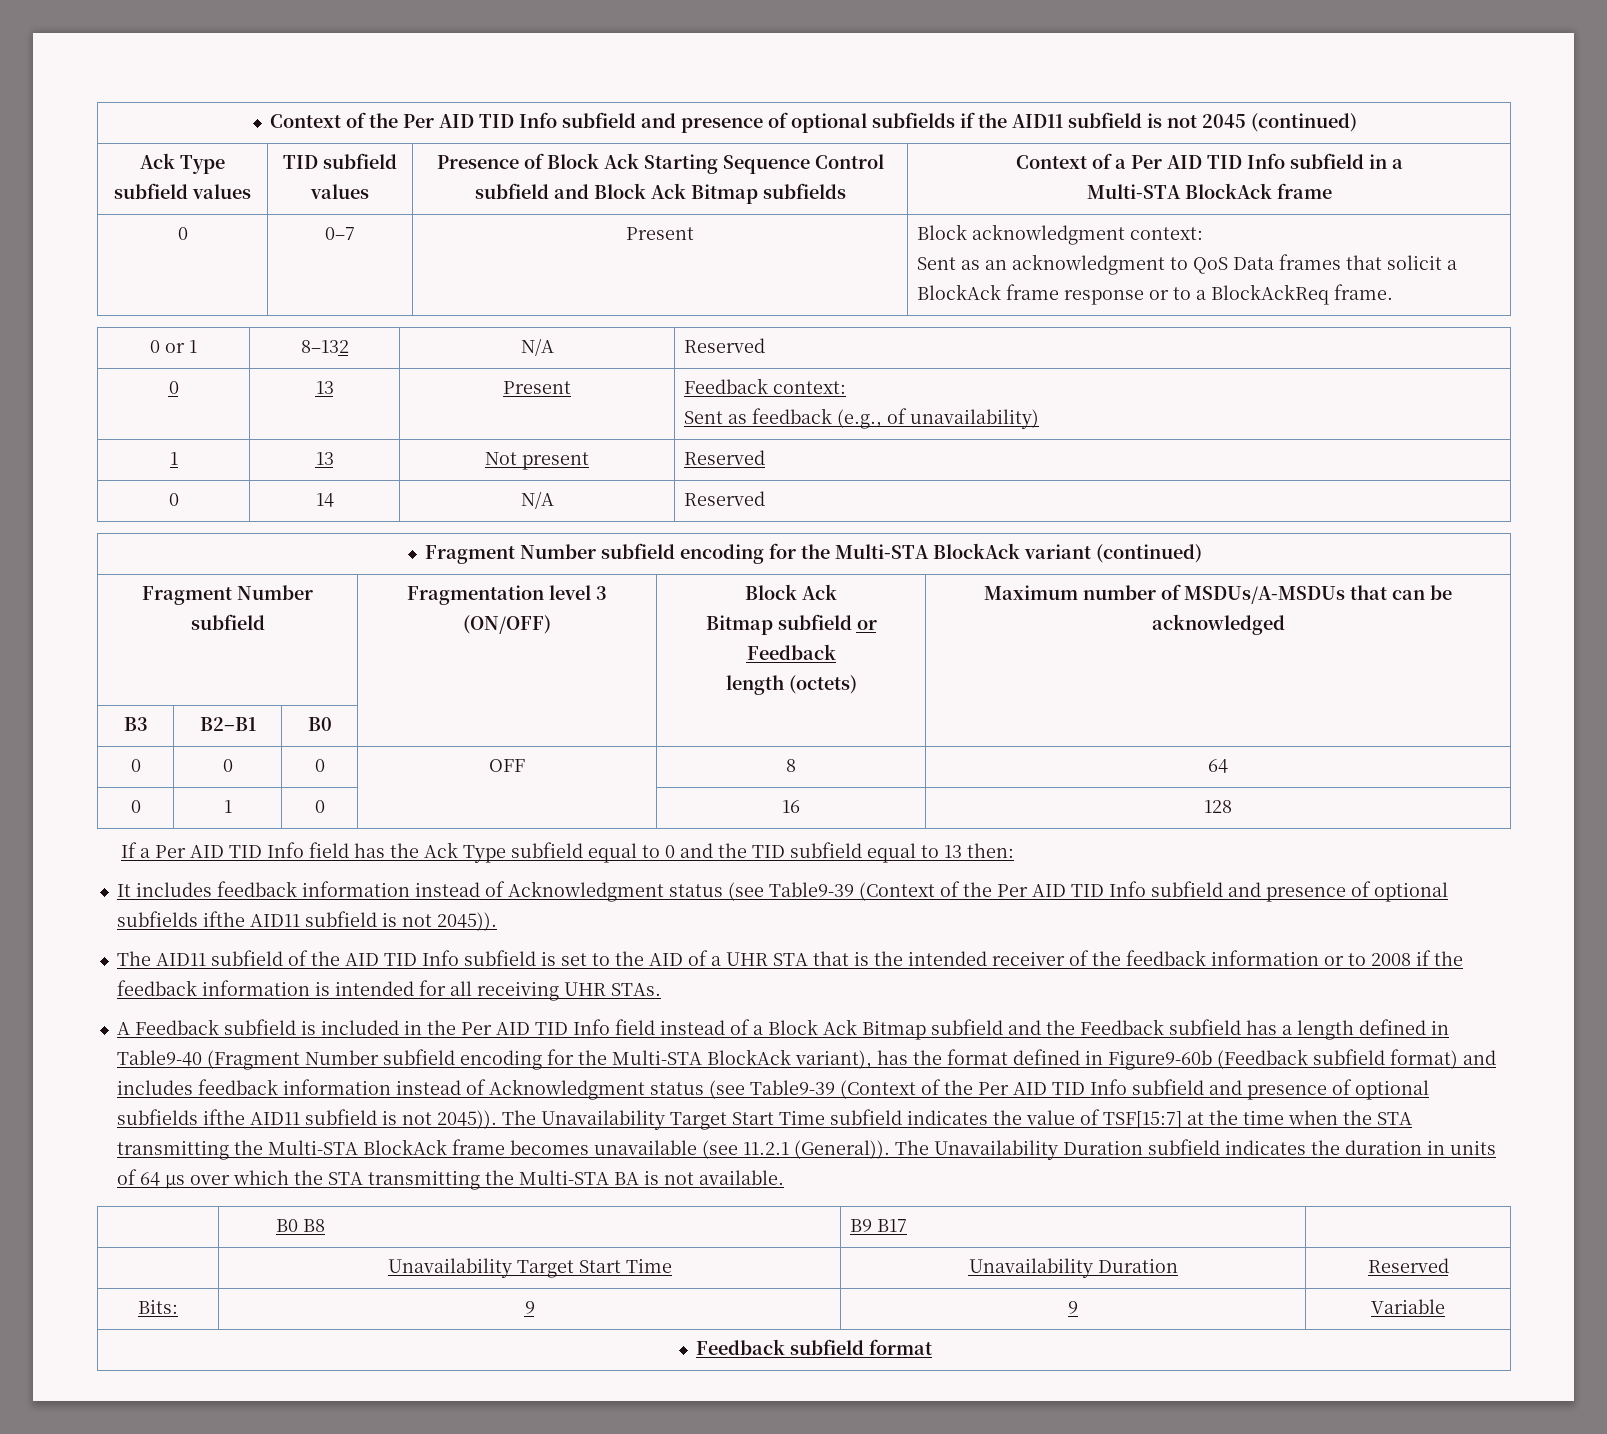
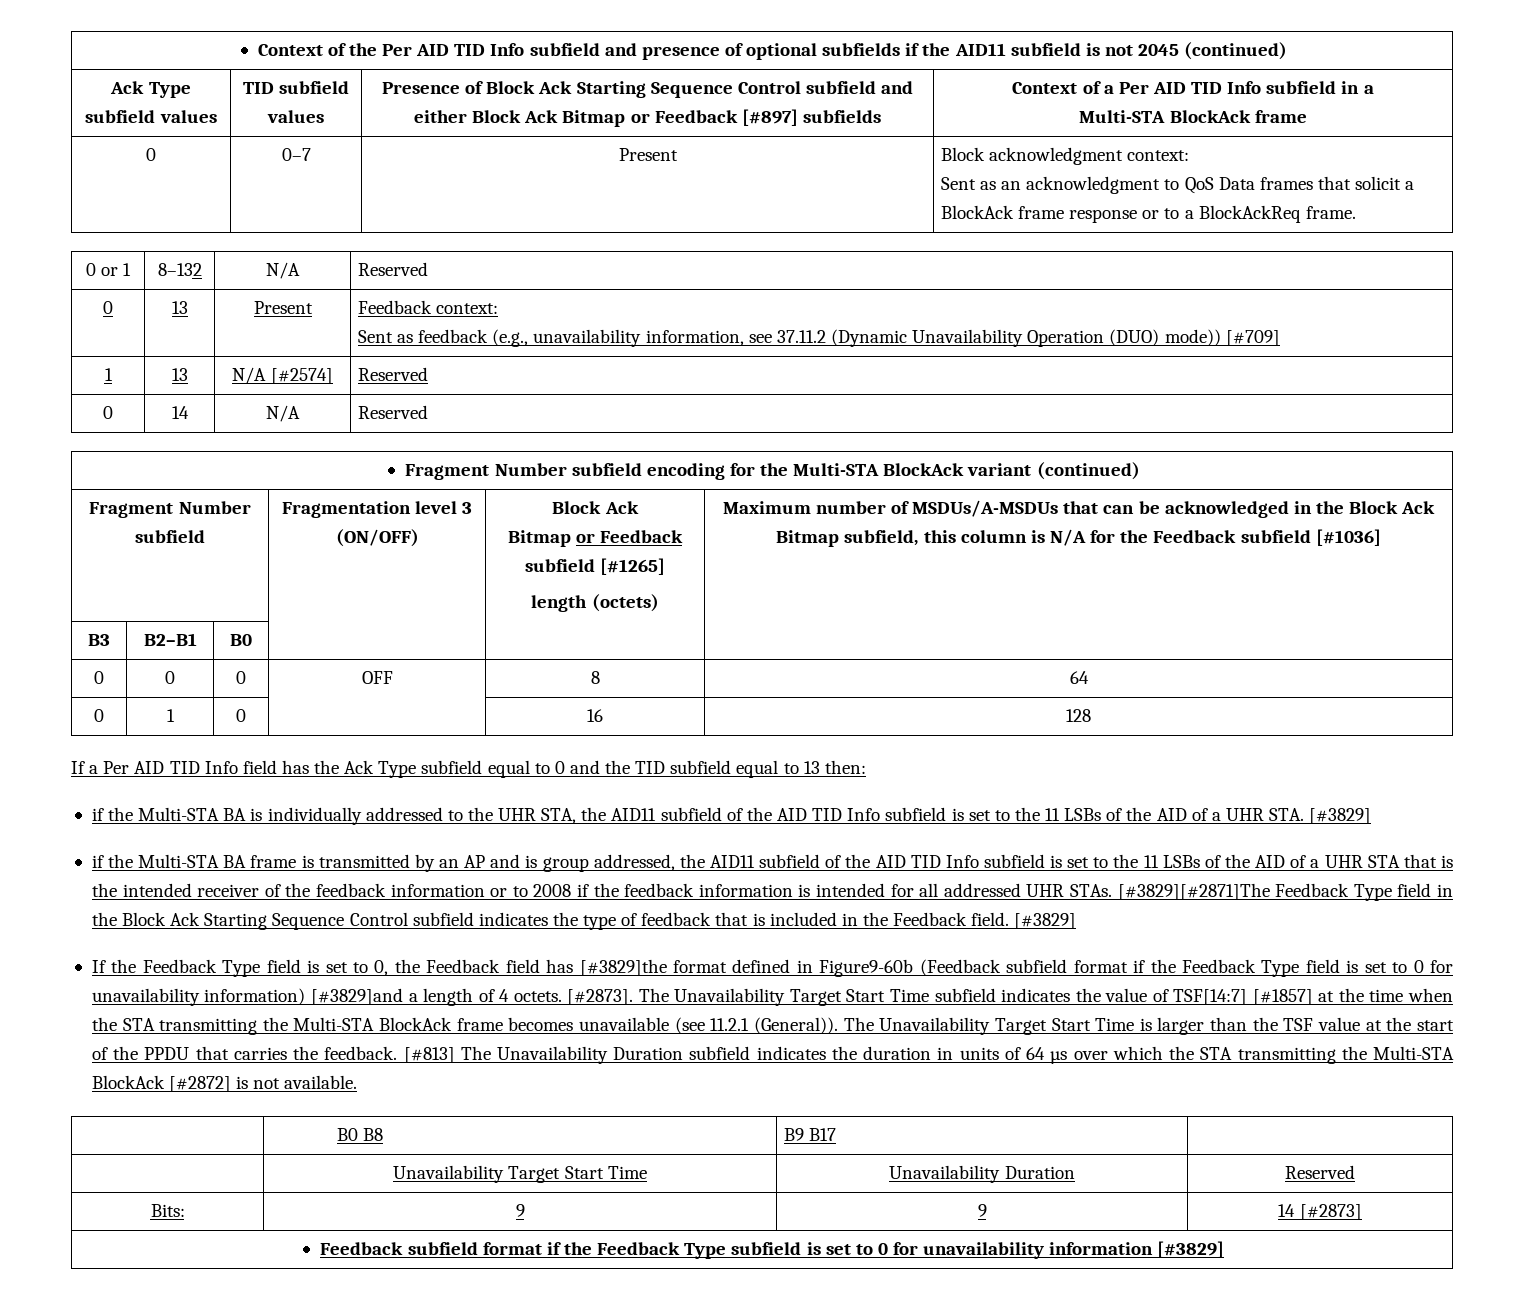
[593,183,758,204] Block Ack Bitmap -> [414,109,798,127] either Block Ack Bitmap or Feedback [#897]
[886,408,1039,429] of unavailability) -> [533,329,1280,347] unavailability information, see 37.11.2 (Dynamic Unavailability Operation (DUO) mode)) [#709]
[485,452,589,470] Not present -> [232,367,333,384] N/A [#2574]
[777,614,877,630] [746,644,836,660] subfield or Feedback -> [576,530,684,543] [524,558,666,575] or Feedback subfield [#1265]
(1285, 624) none -> [1293,501,1436,514] [776,529,1381,547] in the Block Ack Bitmap subfield, this column is N/A for the Feedback subfield [#1036]
[116,881,1448,902] [116,911,497,931] [116,951,151,966] It includes feedback information instead of Acknowledgment status (see Table9-39 (Context of the Per AID TID Info subfield and presence of optional subfields ifthe AID11 subfield is not 2045)). // The -> [91,807,607,825] if the Multi-STA BA is individually addressed to the UHR STA, the
(644, 958) none -> [1045,807,1372,824] [91,854,1251,872] 11 LSBs of the AID of a UHR STA. [#3829] // if the Multi-STA BA frame is transmitted by an AP and is group addressed, the AID11 subfield of the AID TID Info subfield is set to the 11 LSBs of the
[476,981,559,1001] receiving -> [943,883,1021,897] addressed
[116,1019,1449,1040] [116,1049,942,1070] // A Feedback subfield is included in the Per AID TID Info field instead of a Block Ack Bitmap subfield and the Feedback subfield has a length defined in Table9-40 (Fragment Number subfield encoding for the Multi-STA BlockAck variant), has the -> [1117,883,1454,901] [91,912,1077,930] [91,959,667,977] [#3829][#2871]The Feedback Type field in the Block Ack Starting Sequence Control subfield indicates the type of feedback that is included in the Feedback field. [#3829] // If the Feedback Type field is set to 0, the Feedback field has [#3829]the
[1389,1049,1496,1069] [116,1079,1429,1100] [116,1109,497,1129] format) and includes feedback information instead of Acknowledgment status (see Table9-39 (Context of the Per AID TID Info subfield and presence of optional subfields ifthe AID11 subfield is not 2045)). -> [1073,959,1453,977] [91,988,634,1006] format if the Feedback Type field is set to 0 for unavailability information) [#3829]and a length of 4 octets. [#2873].
[1102,1111,1182,1128] TSF[15:7] -> [1173,989,1313,1005] TSF[14:7] [#1857]
(1058, 1150) none -> [994,1017,1454,1035] [91,1046,609,1064] Target Start Time is larger than the TSF value at the start of the PPDU that carries the feedback. [#813] The Unavailability
[613,1172,639,1185] BA -> [91,1075,232,1092] BlockAck [#2872]
[1371,1299,1445,1314] Variable -> [1278,1204,1362,1220] 14 [#2873]
(932, 1347) none -> [546,1241,1225,1259] if the Feedback Type subfield is set to 0 for unavailability information [#3829]

